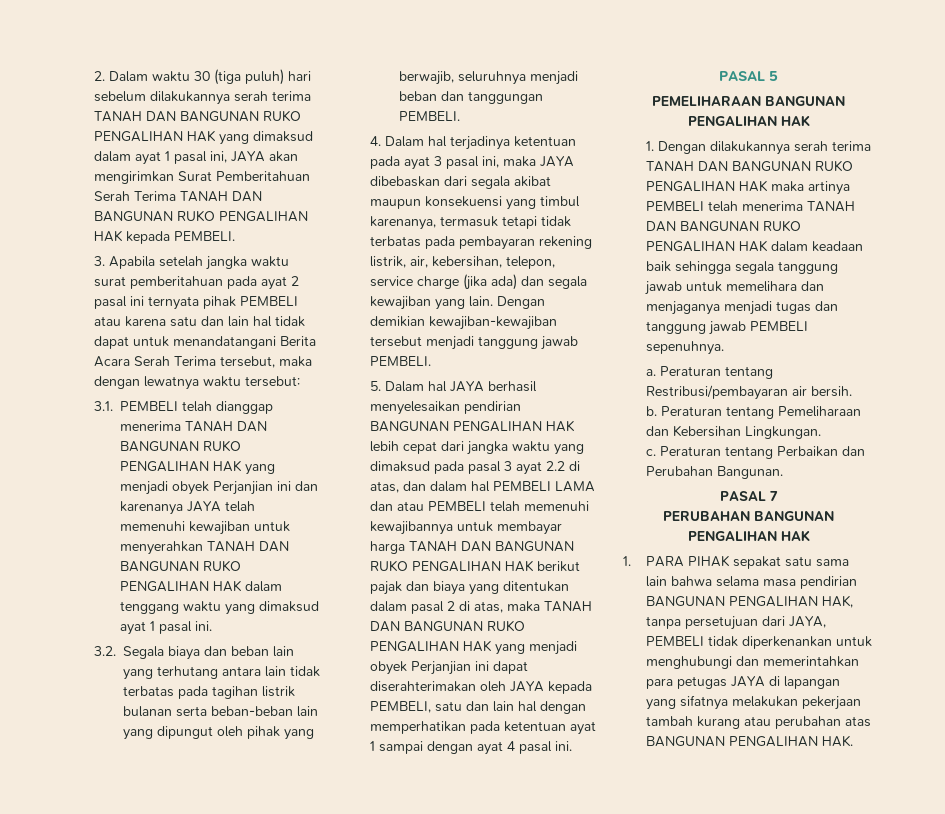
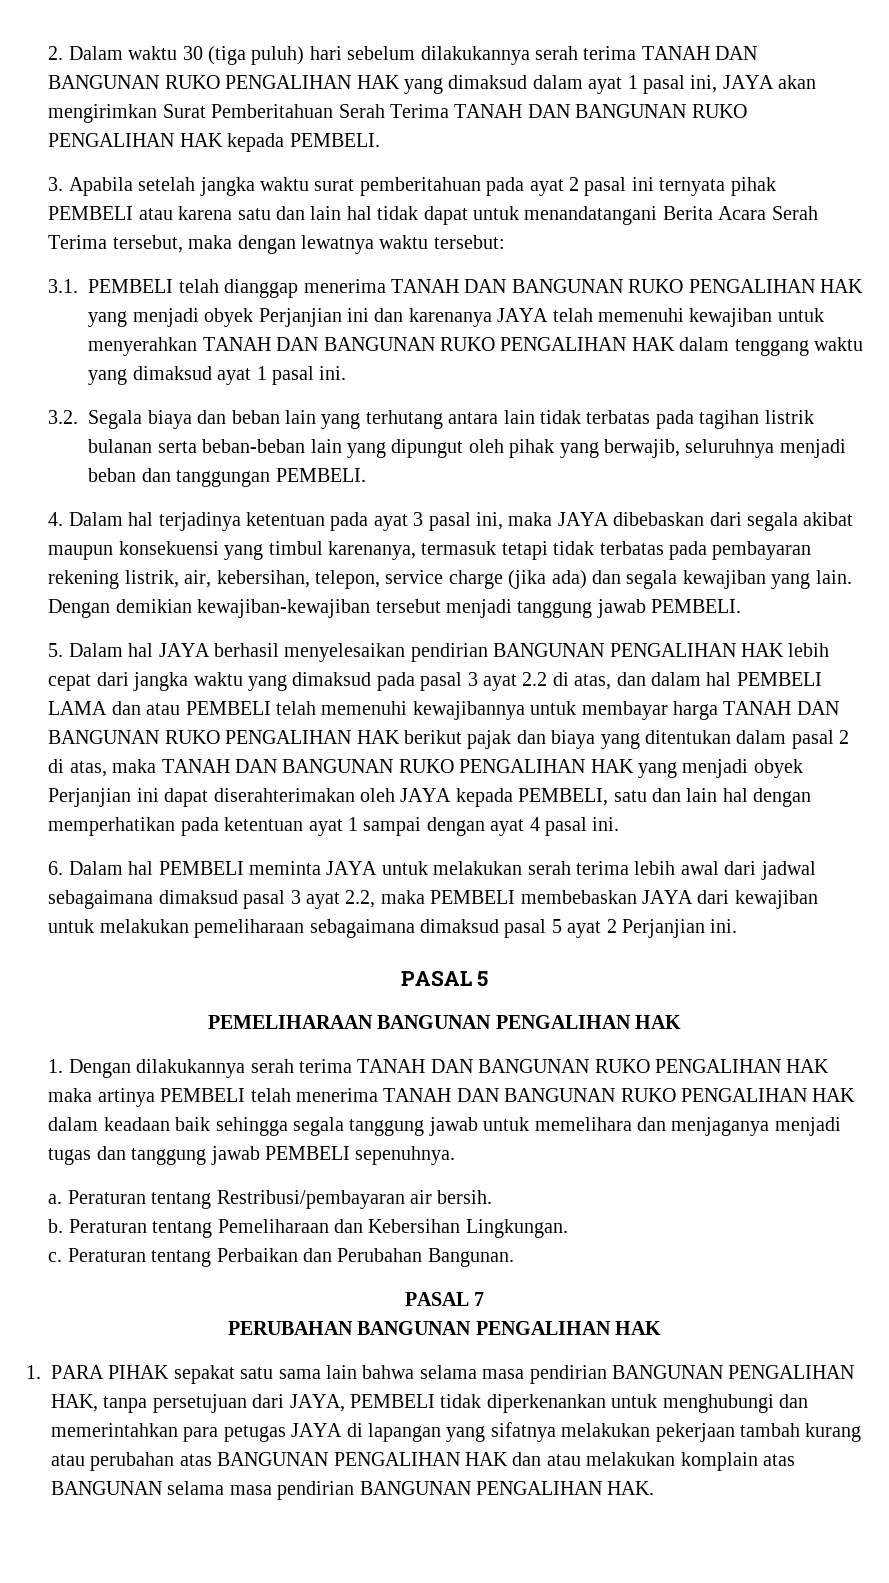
(573, 746) none -> [48,861,816,880] [48,890,818,909] [48,919,738,938] // 6. Dalam hal PEMBELI meminta JAYA untuk melakukan serah terima lebih awal dari jadwal sebagaimana dimaksud pasal 3 ayat 2.2, maka PEMBELI membebaskan JAYA dari kewajiban untuk melakukan pemeliharaan sebagaimana dimaksud pasal 5 ayat 2 Perjanjian ini.
(819, 741) none -> [465,1452,795,1471] [51,1481,602,1500] HAK dan atau melakukan komplain atas BANGUNAN selama masa pendirian BANGUNAN PENGALIHAN

